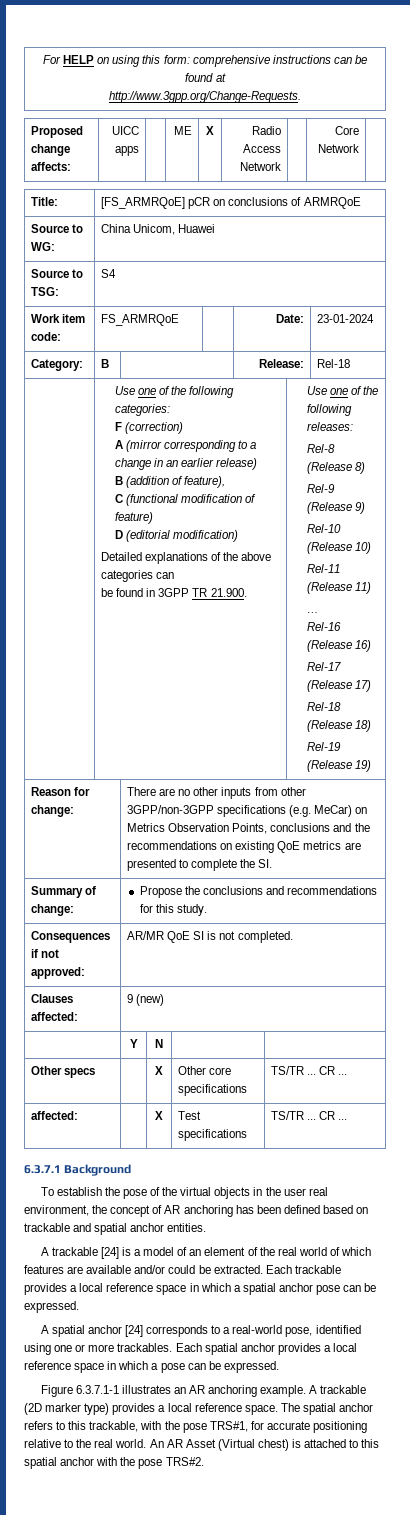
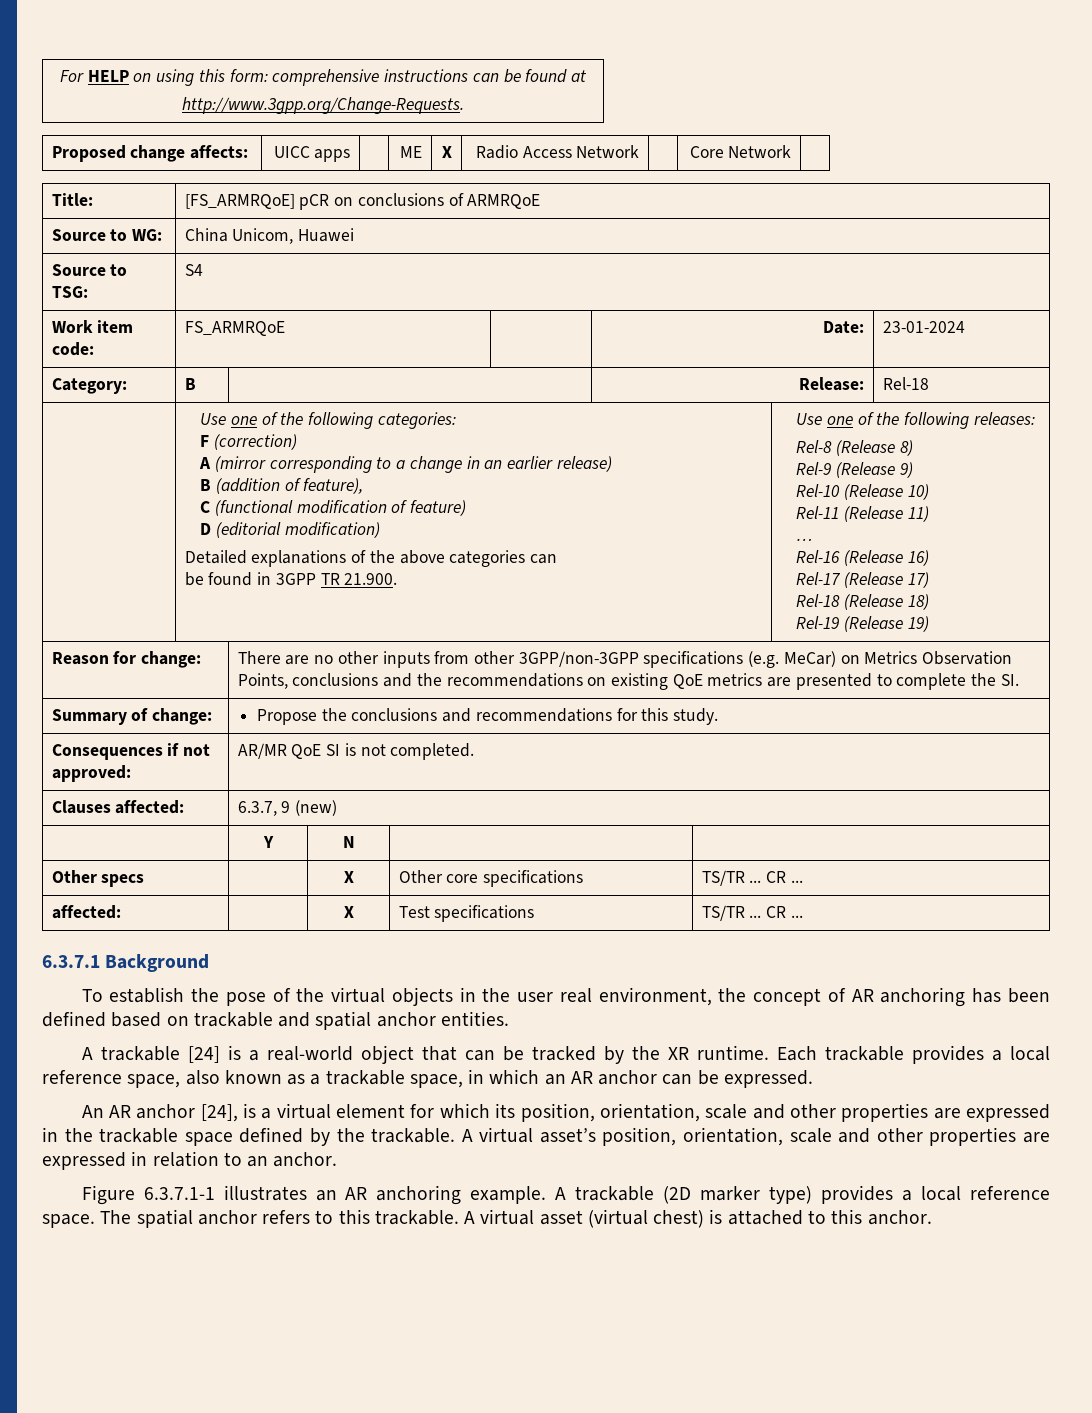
(79, 1016) none -> [237,801,277,816] 6.3.7,
[143,1247,372,1256] [24,1265,263,1274] model of an element of the real world of which features are available and/or could be extracted. -> [266,1045,769,1064] real-world object that can be tracked by the XR runtime.
[156,1283,377,1295] [24,1301,79,1313] [40,1325,361,1337] [24,1343,358,1355] [24,1361,279,1373] space in which a spatial anchor pose can be expressed. // A spatial anchor [24] corresponds to a real-world pose, identified using one or more trackables. Each spatial anchor provides a local reference space in which a pose can be expressed. -> [127,1069,813,1088] [81,1103,1051,1122] [42,1127,1050,1146] [42,1151,338,1170] space, also known as a trackable space, in which an AR anchor can be expressed. // An AR anchor [24], is a virtual element for which its position, orientation, scale and other properties are expressed in the trackable space defined by the trackable. A virtual asset’s position, orientation, scale and other properties are expressed in relation to an anchor.
[89,1421,368,1433] [24,1439,255,1451] trackable, with the pose TRS#1, for accurate positioning relative to the real world. An AR Asset (Virtual -> [374,1209,648,1228] trackable. A virtual asset (virtual
[24,1457,204,1469] spatial anchor with the pose TRS#2. -> [867,1210,932,1225] anchor.

